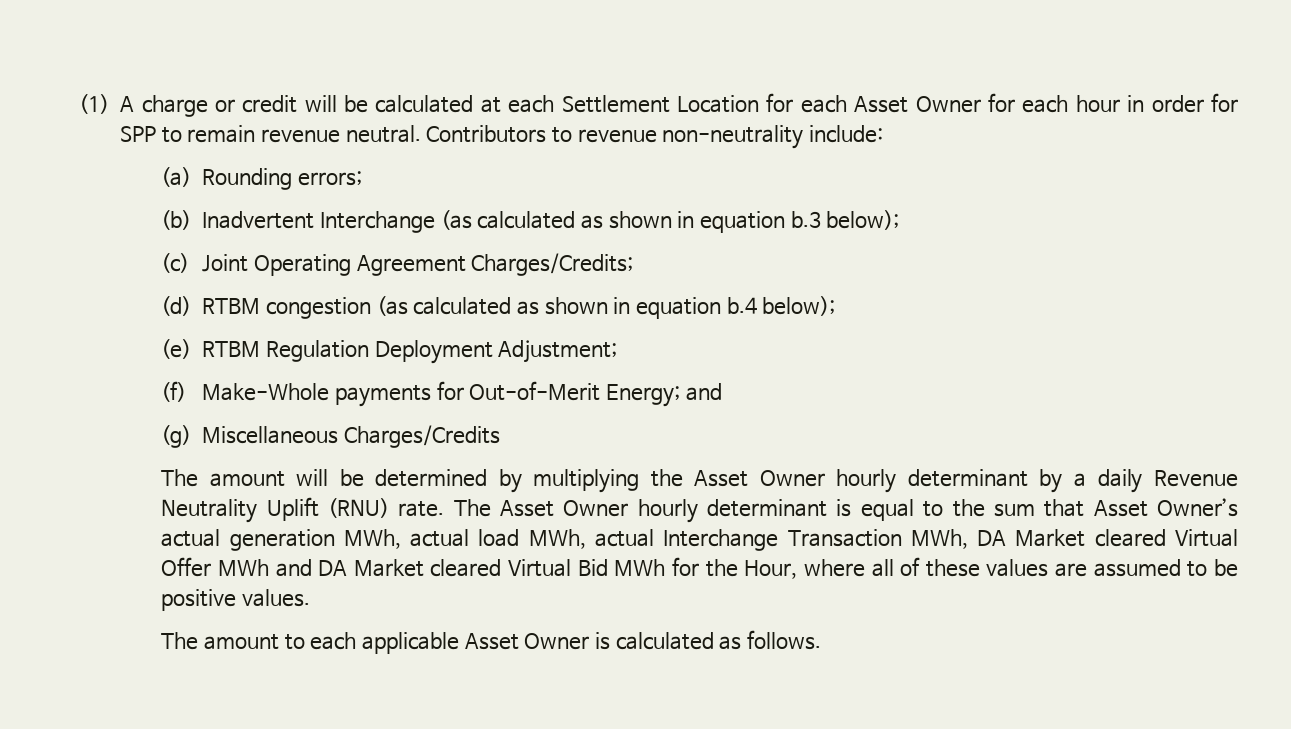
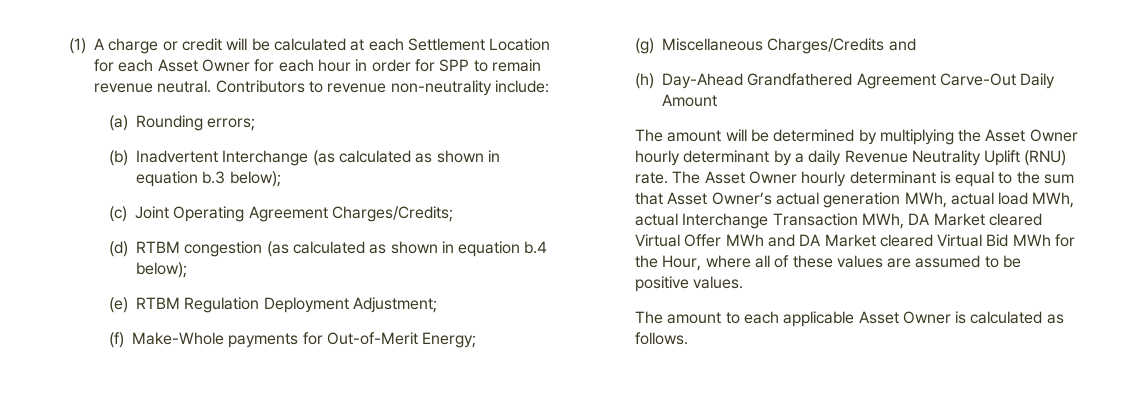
[685,383,722,401] and -> (477, 340) none
(501, 436) none -> [888,38,916,51] [634,73,1056,89] [661,94,717,107] and // (h) Day-Ahead Grandfathered Agreement Carve-Out Daily Amount

